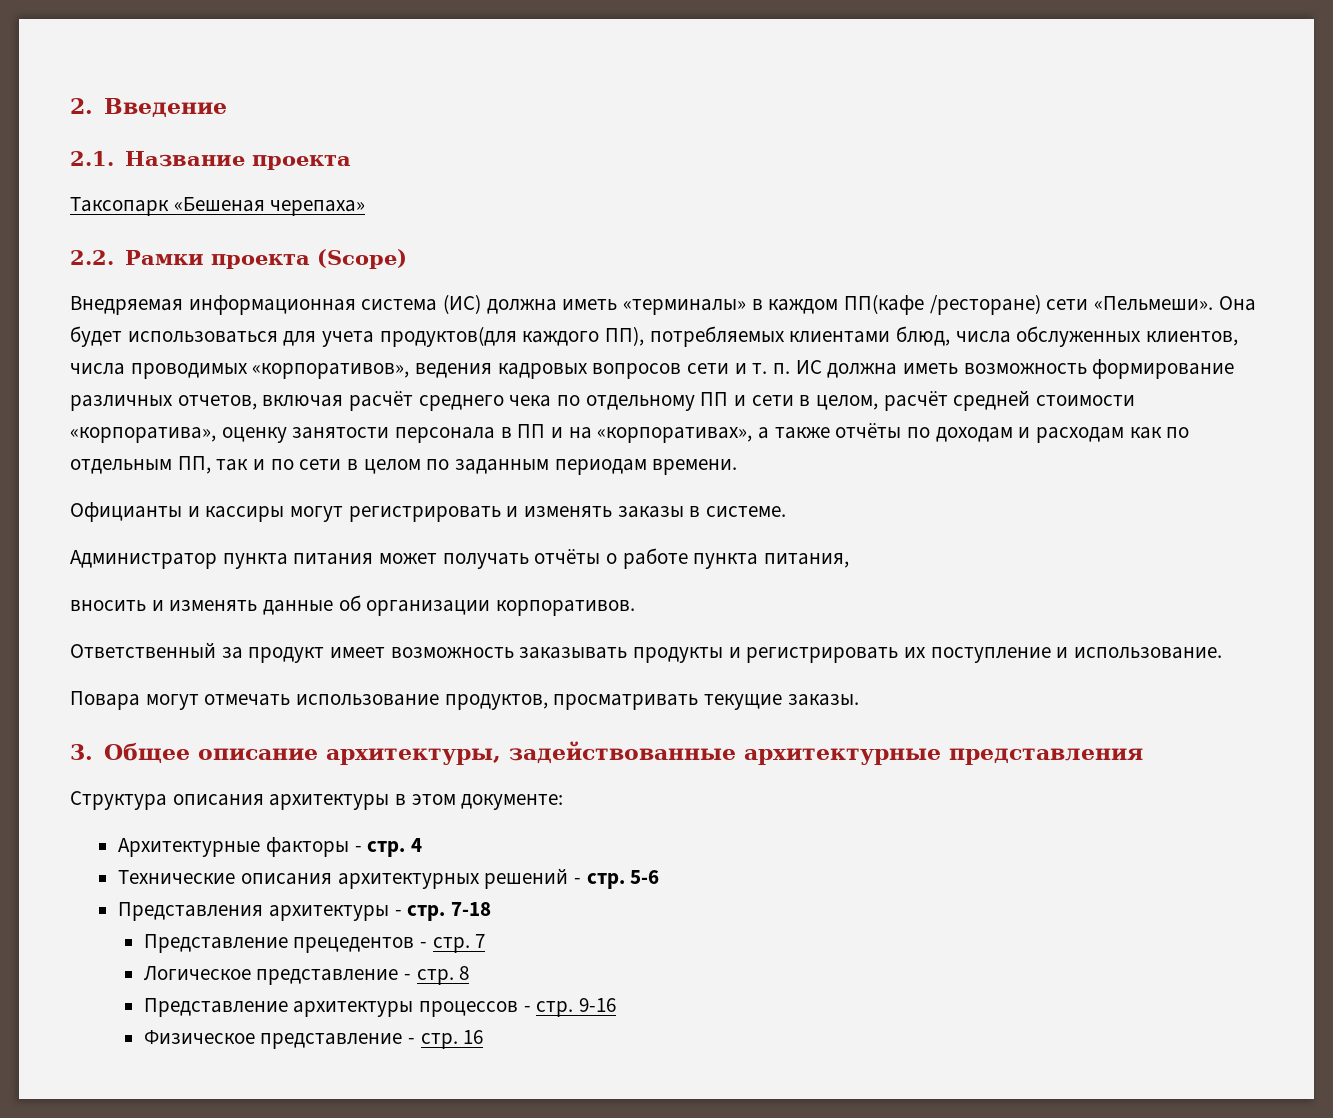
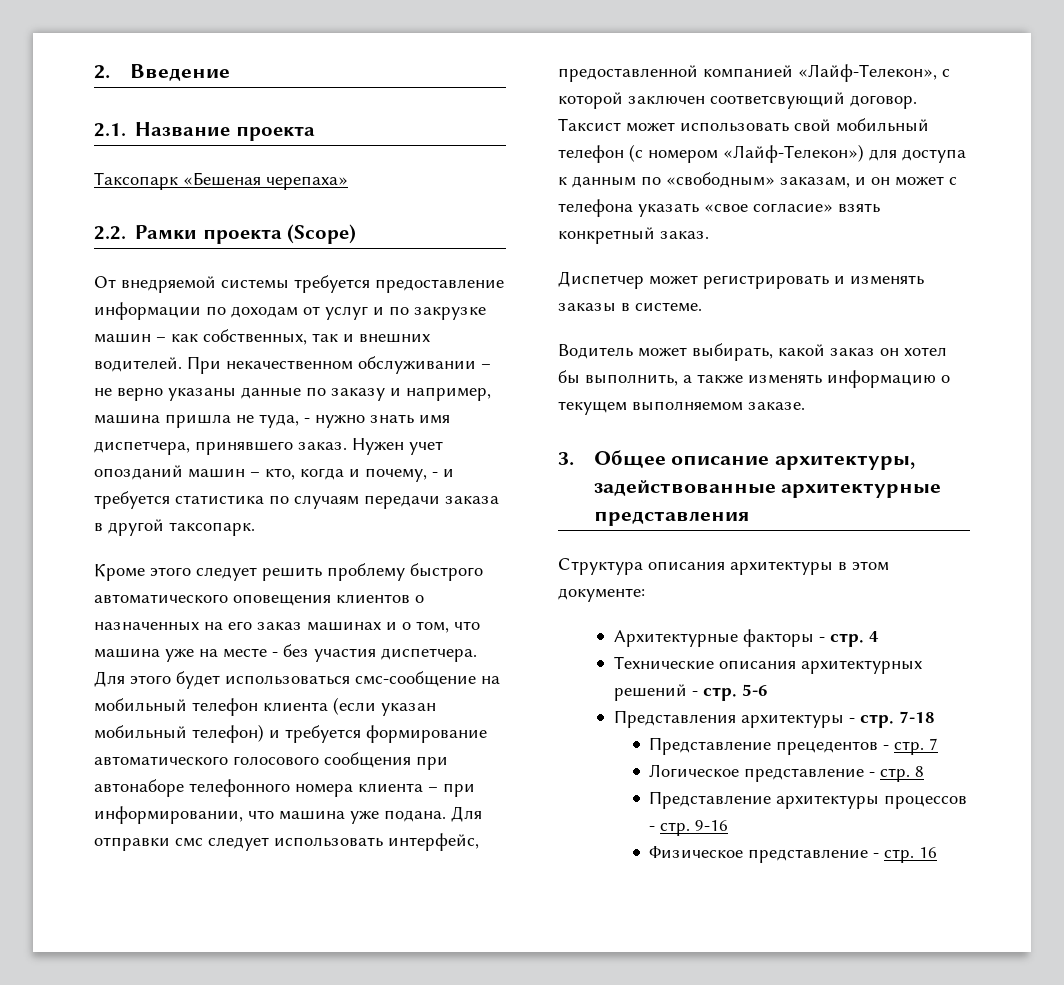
[70,294,1256,315] [70,326,1239,347] [70,359,1235,379] [70,390,1136,411] [70,423,1190,443] [70,456,738,475] [70,502,344,522] Внедряемая информационная система (ИС) должна иметь «терминалы» в каждом ПП(кафе /ресторане) сети «Пельмеши». Она будет использоваться для учета продуктов(для каждого ПП), потребляемых клиентами блюд, числа обслуженных клиентов, числа проводимых «корпоративов», ведения кадровых вопросов сети и т. п. ИС должна иметь возможность формирование различных отчетов, включая расчёт среднего чека по отдельному ПП и сети в целом, расчёт средней стоимости «корпоратива», оценку занятости персонала в ПП и на «корпоративах», а также отчёты по доходам и расходам как по отдельным ПП, так и по сети в целом по заданным периодам времени. // Официанты и кассиры могут -> [94,275,504,293] [94,302,486,320] [94,329,430,345] [94,356,491,374] [94,387,491,401] [94,414,450,428] [94,438,443,455] [94,465,454,482] [94,491,499,509] [94,519,255,536] [94,563,483,581] [94,594,424,606] [94,621,480,633] [94,644,477,662] [94,671,500,689] [94,697,436,716] [94,724,487,743] [94,752,448,770] [94,779,475,797] [94,806,482,824] [94,833,479,851] [558,64,950,82] [558,92,917,109] [558,118,929,132] [558,144,966,163] [558,172,957,188] [558,199,880,217] [558,227,709,244] [558,271,698,289] От внедряемой системы требуется предоставление информации по доходам от услуг и по закрузке машин – как собственных, так и внешних водителей. При некачественном обслуживании – не верно указаны данные по заказу и например, машина пришла не туда, - нужно знать имя диспетчера, принявшего заказ. Нужен учет опозданий машин – кто, когда и почему, - и требуется статистика по случаям передачи заказа в другой таксопарк. // Кроме этого следует решить проблему быстрого автоматического оповещения клиентов о назначенных на его заказ машинах и о том, что машина уже на месте - без участия диспетчера. Для этого будет использоваться смс-сообщение на мобильный телефон клиента (если указан мобильный телефон) и требуется формирование автоматического голосового сообщения при автонаборе телефонного номера клиента – при информировании, что машина уже подана. Для отправки смс следует использовать интерфейс, предоставленной компанией «Лайф-Телекон», с которой заключен соответсвующий договор. Таксист может использовать свой мобильный телефон (с номером «Лайф-Телекон») для доступа к данным по «свободным» заказам, и он может с телефона указать «свое согласие» взять конкретный заказ. // Диспетчер может
[70,548,850,569] [70,595,636,616] [70,642,1223,663] [70,691,859,710] Администратор пункта питания может получать отчёты о работе пункта питания, // вносить и изменять данные об организации корпоративов. // Ответственный за продукт имеет возможность заказывать продукты и регистрировать их поступление и использование. // Повара могут отмечать использование продуктов, просматривать текущие заказы. -> [558,343,947,361] [558,370,950,388] [558,401,805,415] Водитель может выбирать, какой заказ он хотел бы выполнить, а также изменять информацию о текущем выполняемом заказе.

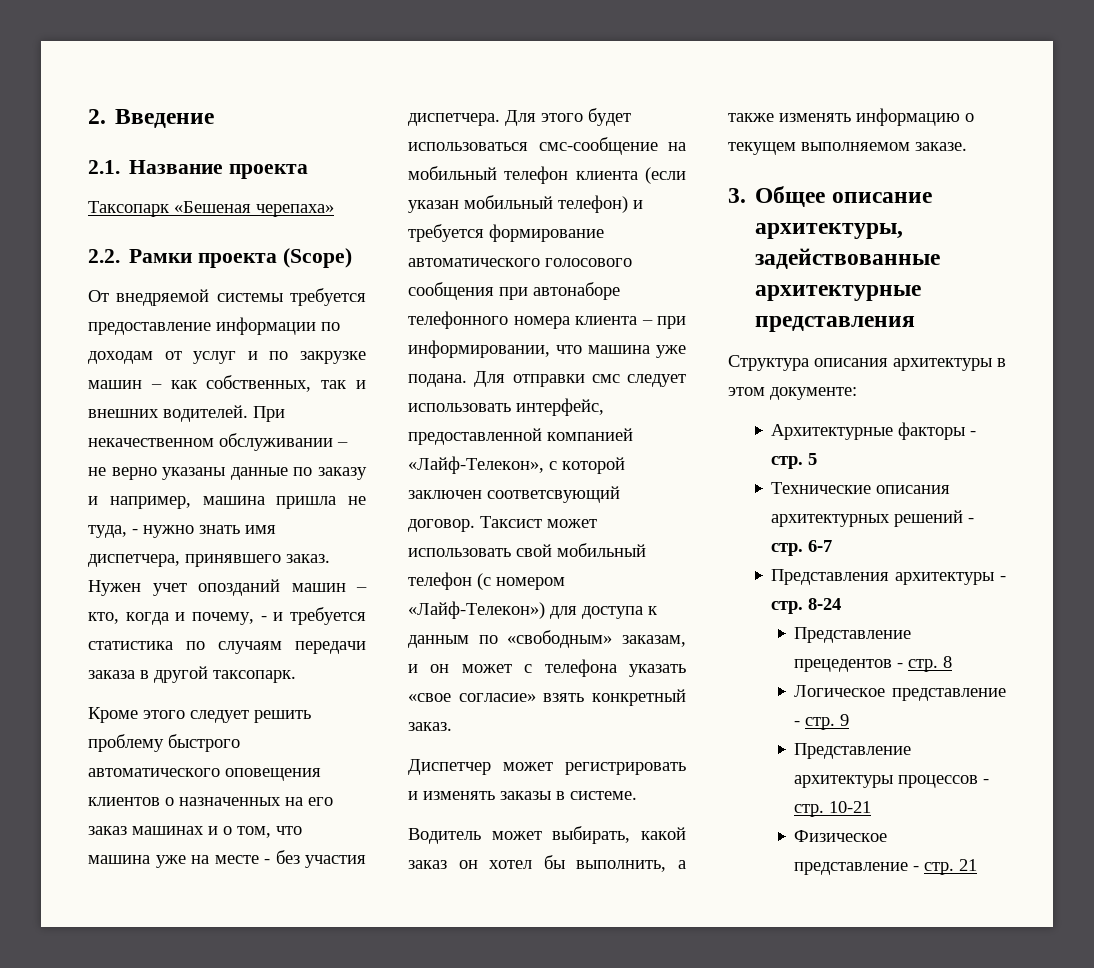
[868,631,879,642] 4 -> [808,453,818,465] 5
[741,684,768,696] 5-6 -> [808,540,833,552] 6-7
[898,711,935,723] 7-18 -> [808,598,842,610] 8-24
[929,738,939,750] 7 -> [943,656,953,668] 8
[915,766,925,777] 8 -> [840,714,850,726] 9
[695,820,729,831] 9-16 -> [829,801,872,813] 10-21
[919,847,938,858] 16 -> [959,859,978,871] 21

